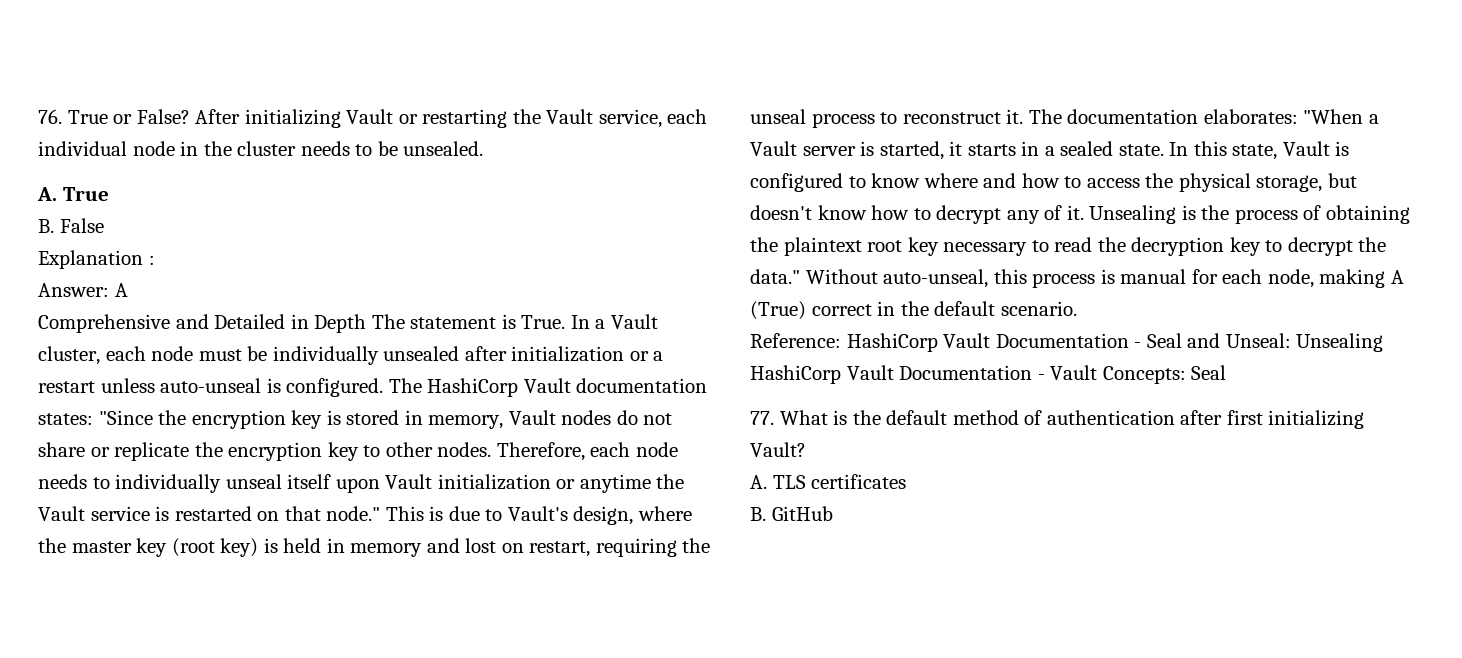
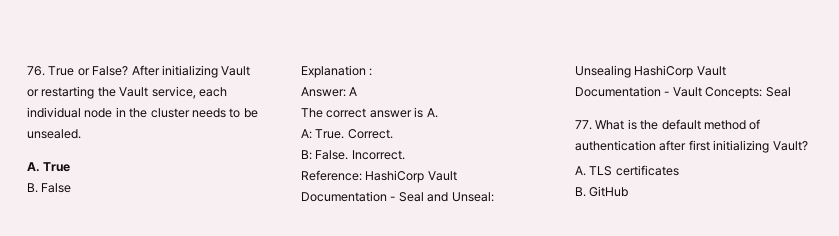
[38,314,658,333] [38,346,664,365] [38,378,708,397] [38,410,673,429] [38,442,678,461] [38,474,685,493] [38,506,692,525] [38,538,711,557] [750,109,1379,128] [750,141,1350,160] [750,173,1357,192] [750,205,1410,224] [750,237,1387,256] [750,269,1404,288] [750,301,1077,320] Comprehensive and Detailed in Depth The statement is True. In a Vault cluster, each node must be individually unsealed after initialization or a restart unless auto-unseal is configured. The HashiCorp Vault documentation states: "Since the encryption key is stored in memory, Vault nodes do not share or replicate the encryption key to other nodes. Therefore, each node needs to individually unseal itself upon Vault initialization or anytime the Vault service is restarted on that node." This is due to Vault's design, where the master key (root key) is held in memory and lost on restart, requiring the unseal process to reconstruct it. The documentation elaborates: "When a Vault server is started, it starts in a sealed state. In this state, Vault is configured to know where and how to access the physical storage, but doesn't know how to decrypt any of it. Unsealing is the process of obtaining the plaintext root key necessary to read the decryption key to decrypt the data." Without auto-unseal, this process is manual for each node, making A (True) correct in the default scenario. -> [301,107,438,118] [301,129,393,139] [301,150,405,160] The correct answer is A. // A: True. Correct. // B: False. Incorrect.

